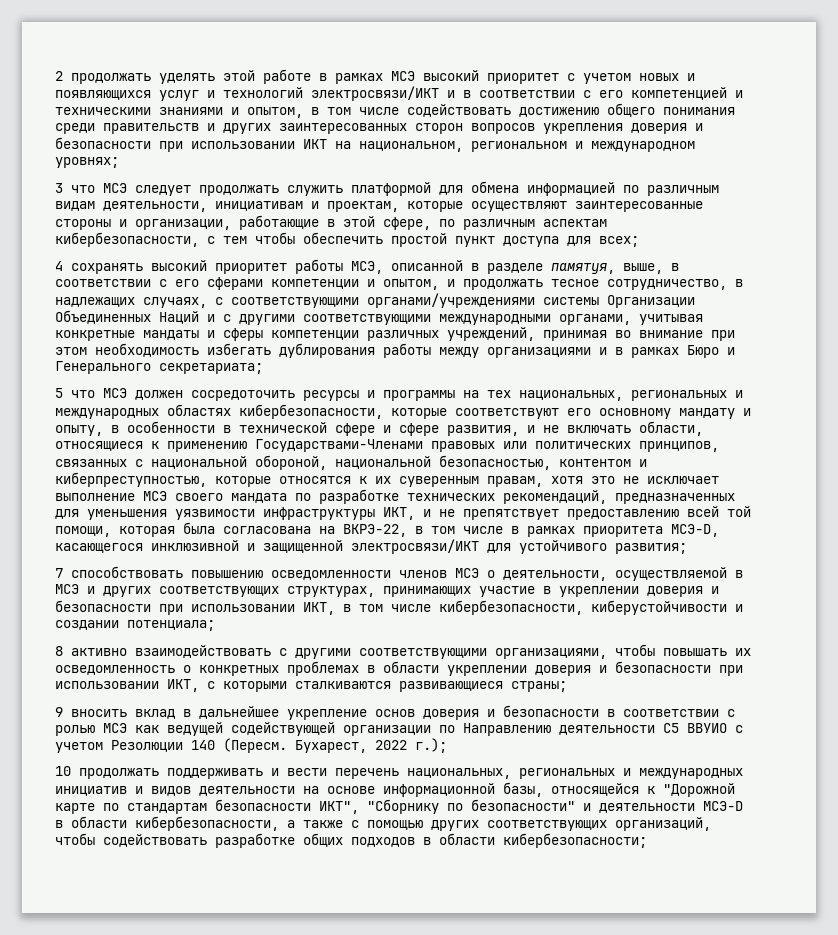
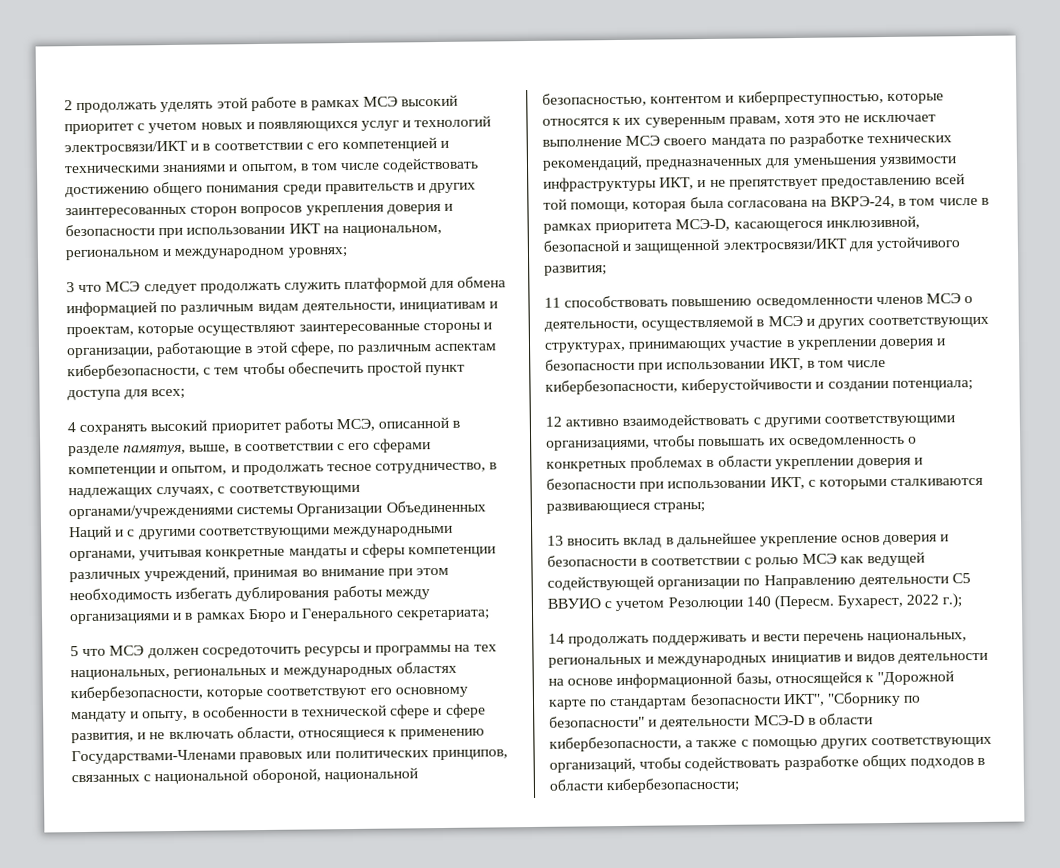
[343,524,407,537] ВКРЭ-22, -> [830,195,896,209] ВКРЭ-24,
[151,540,239,551] инклюзивной -> [825,215,920,230] [543,239,619,252] инклюзивной, безопасной
[55,568,63,578] 7 -> [544,297,561,308] 11
[55,646,63,656] 8 -> [545,416,562,427] 12
[55,707,63,717] 9 -> [547,535,564,546] 13
[55,766,71,776] 10 -> [548,633,565,644] 14

